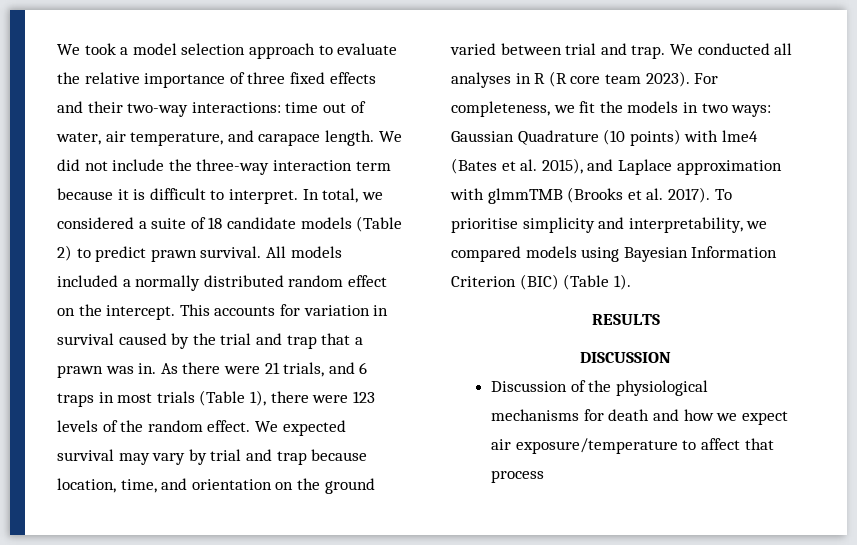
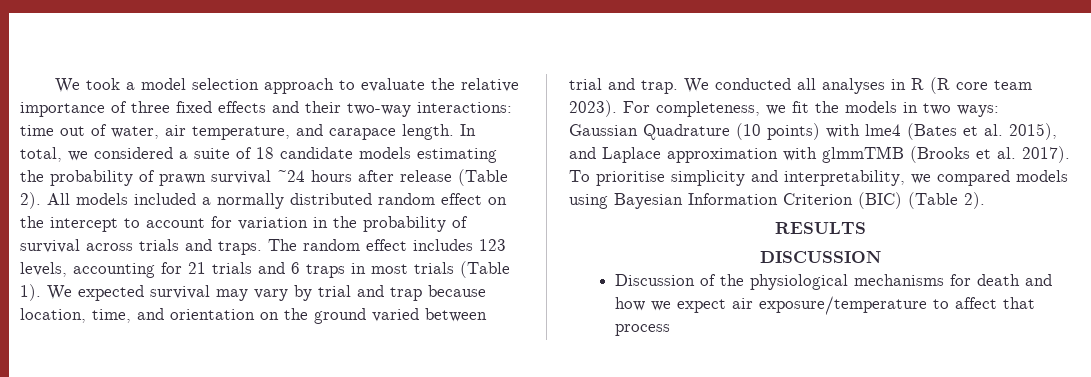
[378,131,402,142] [57,159,391,175] [57,188,298,204] We did not include the three-way interaction term because it is difficult to interpret. -> (454, 132) none
[356,216,403,232] [57,245,262,262] (Table 2) to predict prawn survival. -> [417,148,497,163] [20,169,508,186] [20,192,41,209] estimating the probability of prawn survival ~24 hours after release (Table 2).
[106,304,389,320] [57,333,363,349] [57,362,325,378] intercept. This accounts for variation in survival caused by the trial and trap that a prawn was in. As there were 21 trials, -> [50,216,468,232] [20,239,506,255] [20,262,252,278] intercept to account for variation in the probability of survival across trials and traps. The random effect includes 123 levels, accounting for 21 trials
[249,390,375,406] [57,420,251,432] 1), there were 123 levels of the random effect. -> [20,284,41,301] 1).
[613,274,631,290] 1). -> [964,192,985,209] 2).

